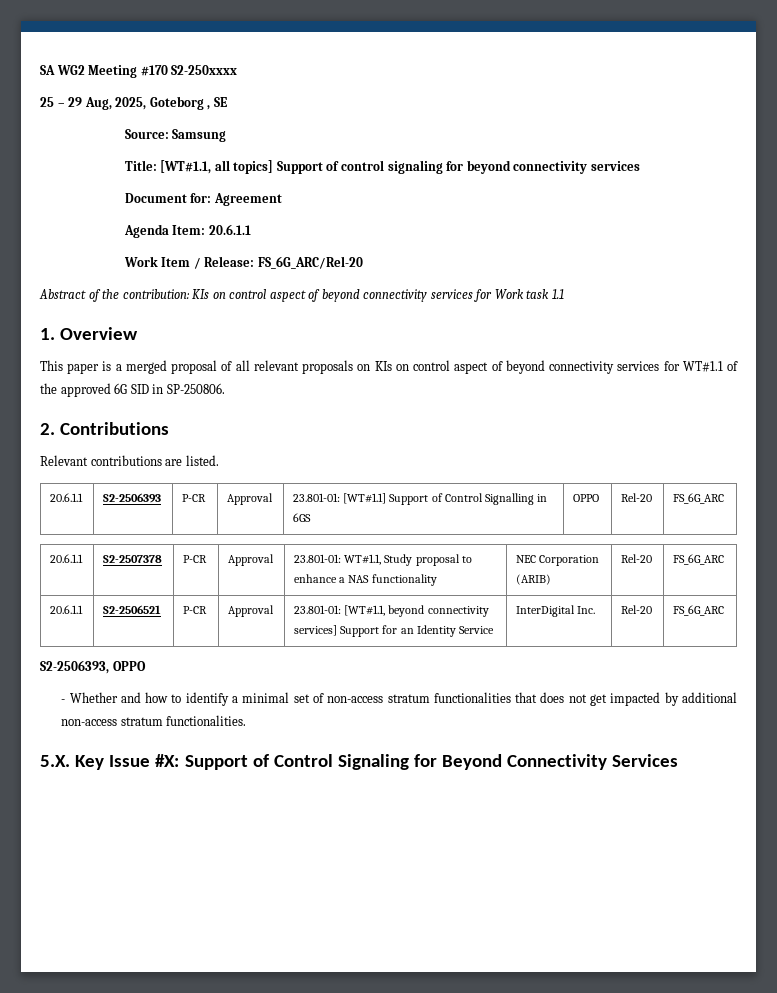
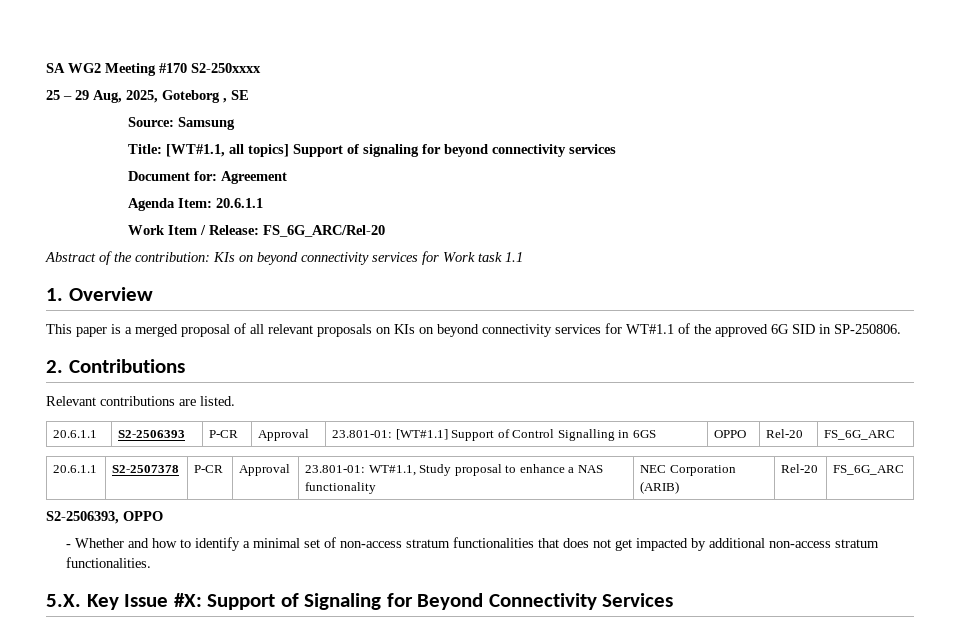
[340,160,384,171] control -> (359, 149) none
[229,289,321,302] control aspect of -> (253, 258) none
[413,360,503,374] control aspect of -> (434, 330) none
[50,605,84,614] [103,605,162,614] [183,606,208,614] [228,605,275,617] [294,605,489,617] [294,625,494,637] [516,605,596,617] [621,605,653,614] [673,605,725,616] // 20.6.1.1 | S2-2506521 | P-CR | Approval | 23.801-01: [WT#1.1, beyond connectivity services] Support for an Identity Service | InterDigital Inc. | Rel-20 | FS_6G_ARC -> (905, 470) none
[273,754,333,767] Control -> (299, 600) none

